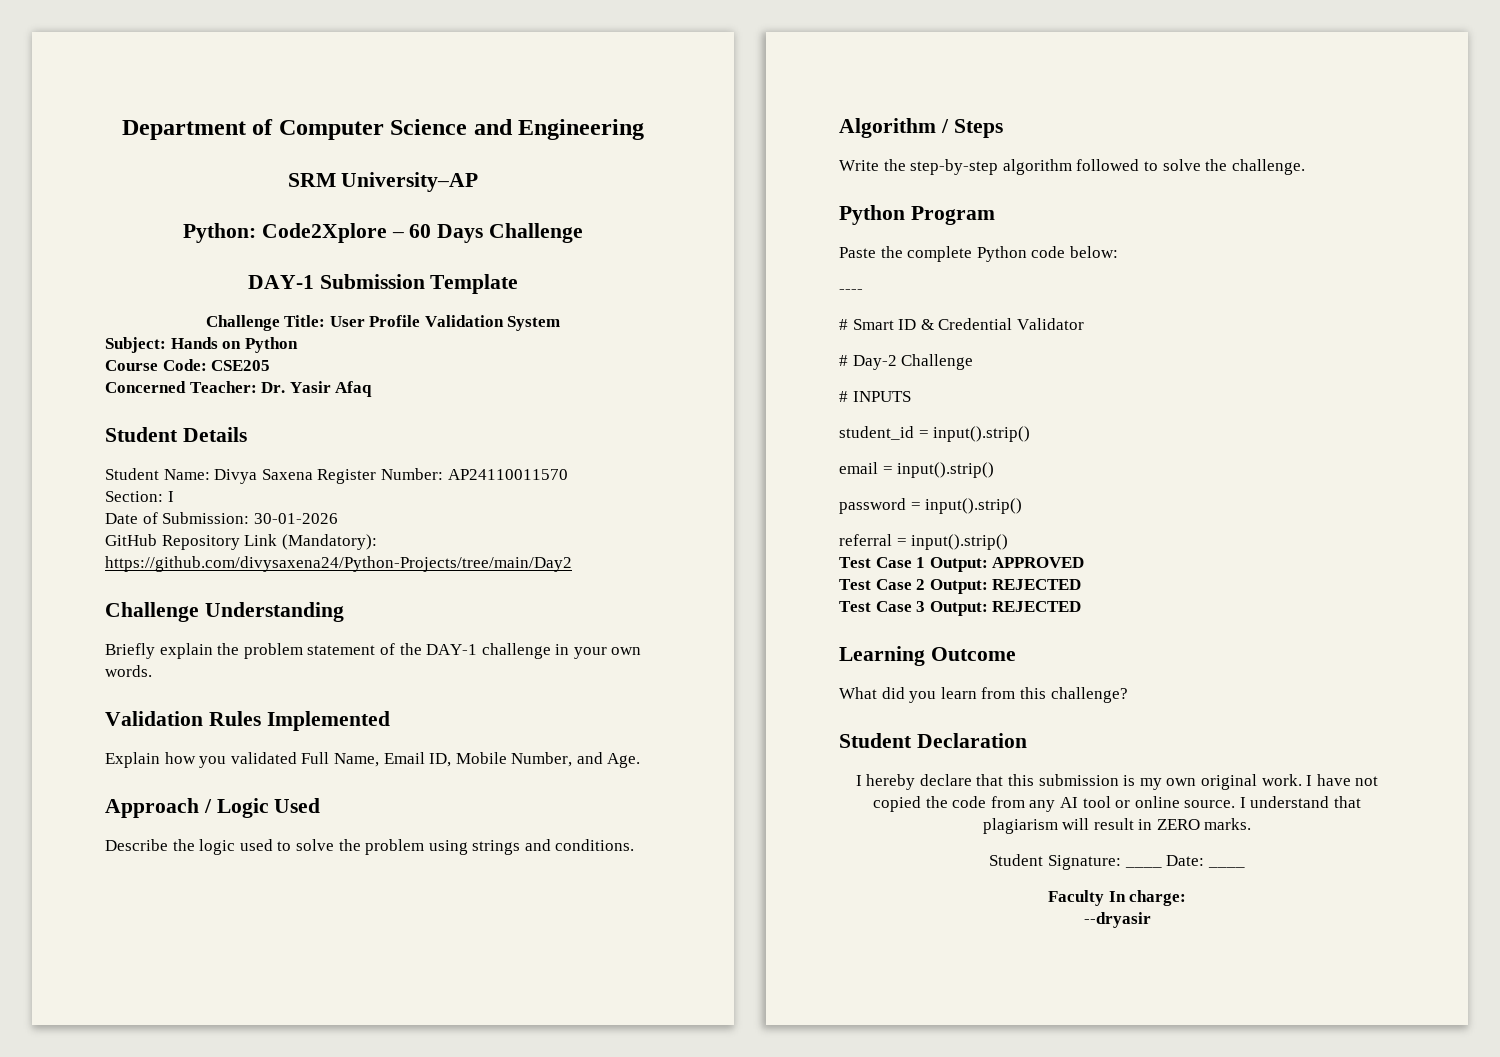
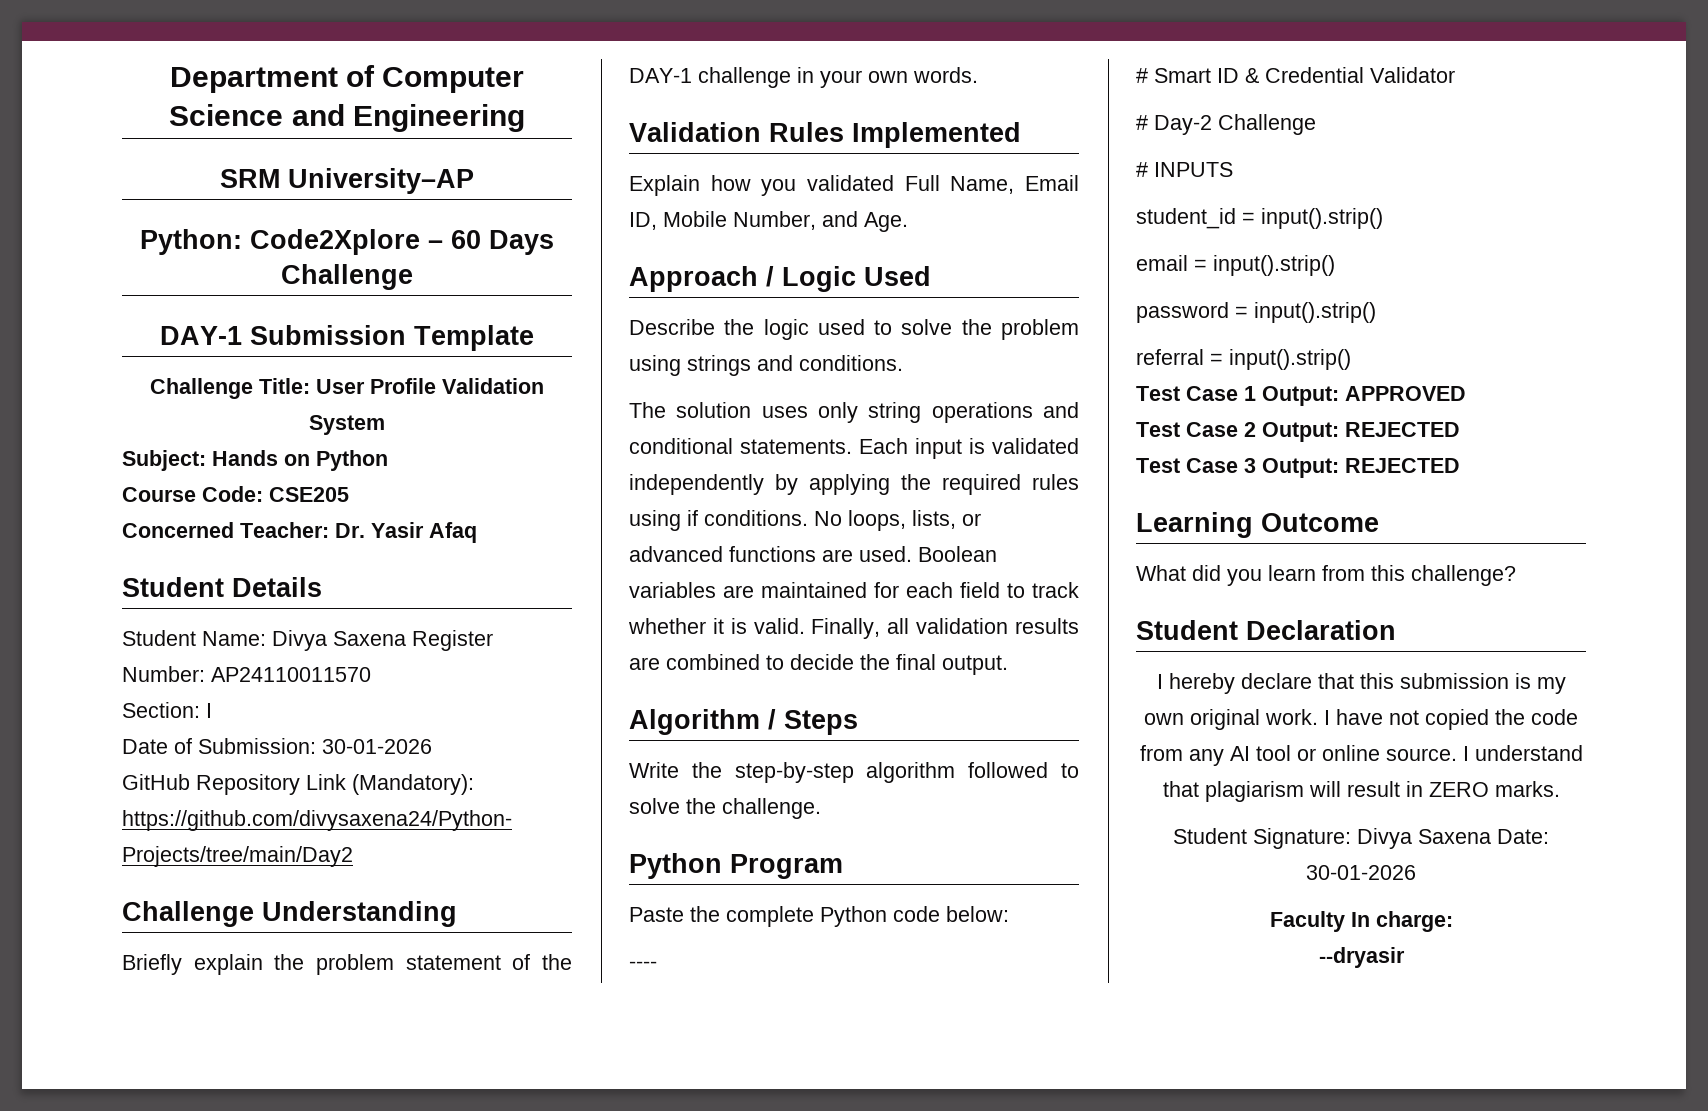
(635, 845) none -> [629,402,1079,423] [629,438,1079,459] [629,474,1079,495] [629,510,981,531] [629,546,997,562] [629,582,1079,598] [628,618,1079,639] [629,654,1008,675] // The solution uses only string operations and conditional statements. Each input is validated independently by applying the required rules using if conditions. No loops, lists, or advanced functions are used. Boolean variables are maintained for each field to track whether it is valid. Finally, all validation results are combined to decide the final output.
[1124,866,1162,868] [1166,855,1205,866] [1207,866,1245,868] ____ Date: ____ -> [1357,828,1549,849] [1306,865,1416,880] Divya Saxena Date: 30-01-2026

